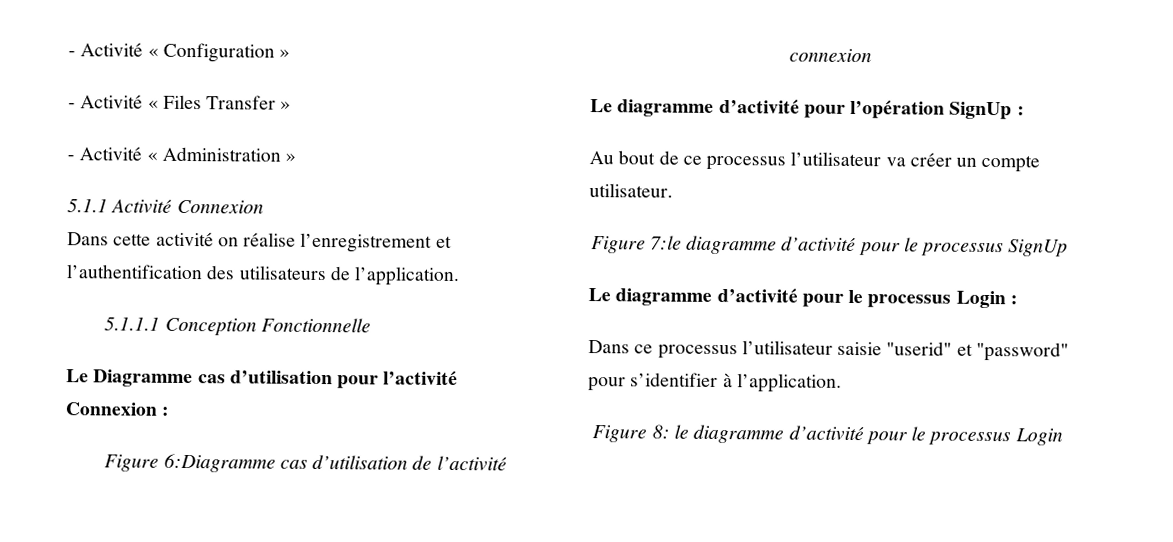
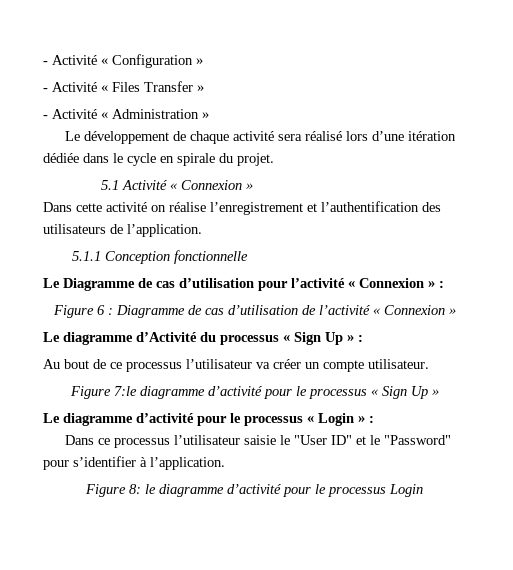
[67,198,264,214] 5.1.1 Activité Connexion -> [64,131,456,144] [43,153,274,166] [100,180,253,190] Le développement de chaque activité sera réalisé lors d’une itération dédiée dans le cycle en spirale du projet. // 5.1 Activité « Connexion »
[104,316,371,336] 5.1.1.1 Conception Fonctionnelle -> [71,250,248,264] 5.1.1 Conception fonctionnelle
(194, 378) none -> [138,278,153,288] de
[65,402,157,416] Connexion -> [348,278,435,288] « Connexion »
[163,453,276,473] 6:Diagramme -> [96,305,202,318] 6 : Diagramme de
[789,48,872,63] [590,98,1013,120] connexion // Le diagramme d’activité pour l’opération SignUp -> [372,305,456,315] [43,332,354,345] « Connexion » // Le diagramme d’Activité du processus « Sign Up »
[1008,239,1069,257] SignUp -> [370,386,439,399] « Sign Up »
[955,290,1006,309] Login -> [307,413,365,426] « Login »
[886,341,1069,362] "userid" et "password" -> [279,435,451,445] le "User ID" et le "Password"

